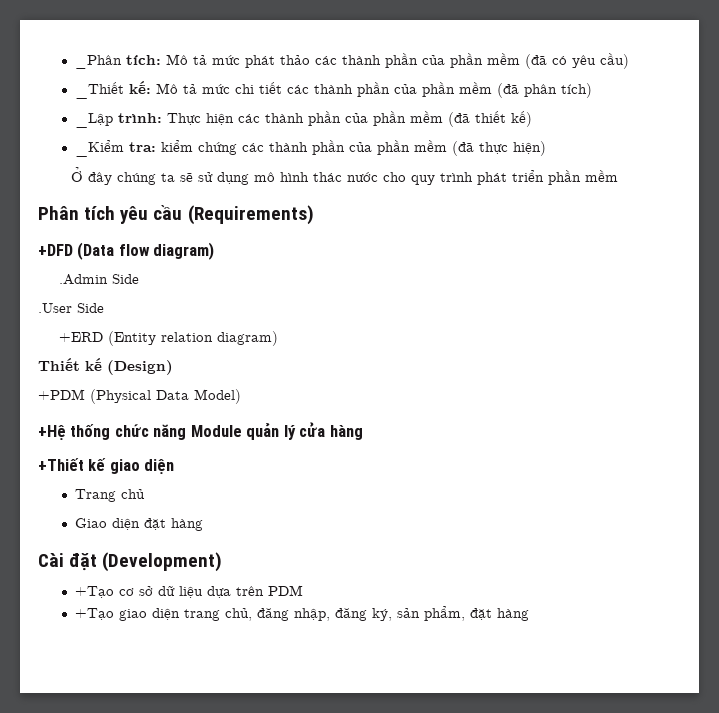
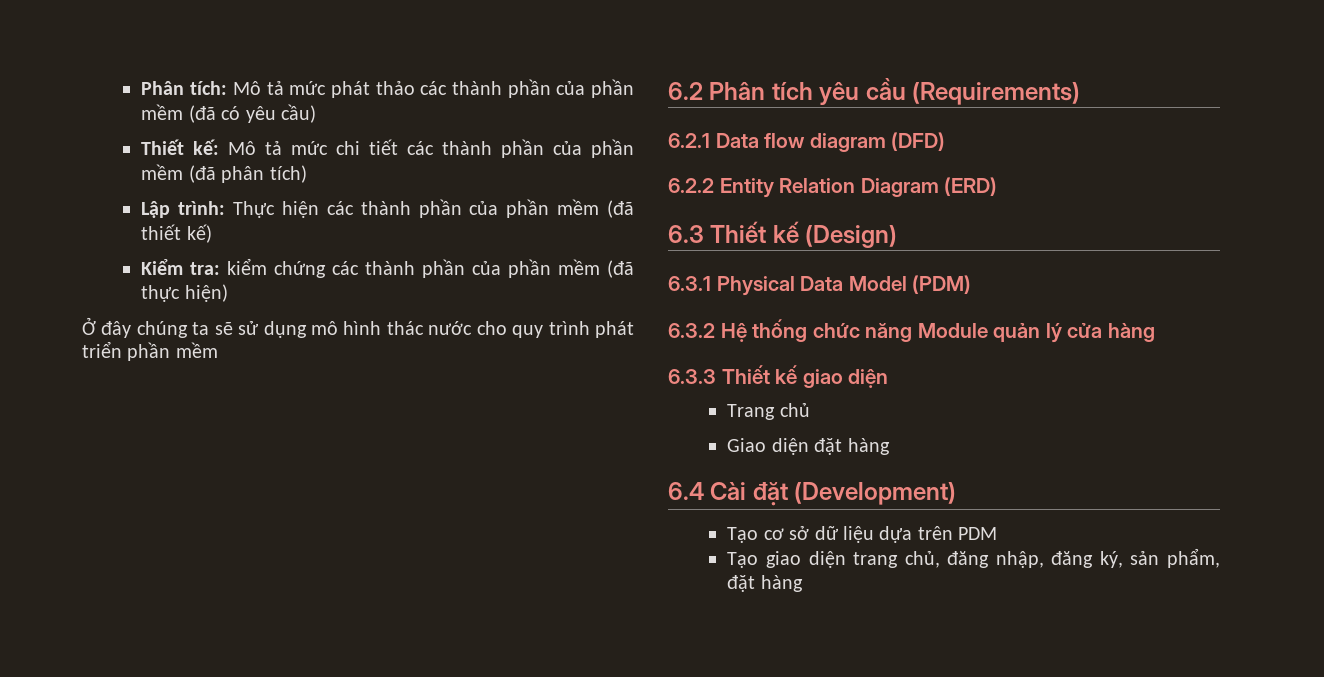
[74,55,122,69] _Phân -> [141,81,185,95] Phân
[74,82,124,99] _Thiết -> [141,139,185,155] Thiết
[74,113,113,128] _Lập -> [141,201,171,218] Lập
[74,140,124,157] _Kiểm -> [141,259,184,275] Kiểm
(618, 176) none -> [668,82,703,100] 6.2
[38,242,215,260] [58,274,139,285] [38,303,104,313] [58,331,278,346] [38,358,173,375] [38,389,241,404] [38,425,66,440] +DFD (Data flow diagram) // .Admin Side // .User Side // +ERD (Entity relation diagram) // Thiết kế (Design) // +PDM (Physical Data Model) // +Hệ -> [668,132,946,152] [668,177,998,198] [668,221,898,248] [668,275,972,296] [668,323,747,342] 6.2.1 Data flow diagram (DFD) // 6.2.2 Entity Relation Diagram (ERD) // 6.3 Thiết kế (Design) // 6.3.1 Physical Data Model (PDM) // 6.3.2 Hệ
[38,458,84,471] +Thiết -> [668,365,770,384] 6.3.3 Thiết
(203, 524) none -> [668,482,704,500] 6.4
[74,586,114,598] +Tạo -> [727,527,759,543] Tạo
[74,608,114,620] +Tạo -> [727,552,759,568] Tạo

